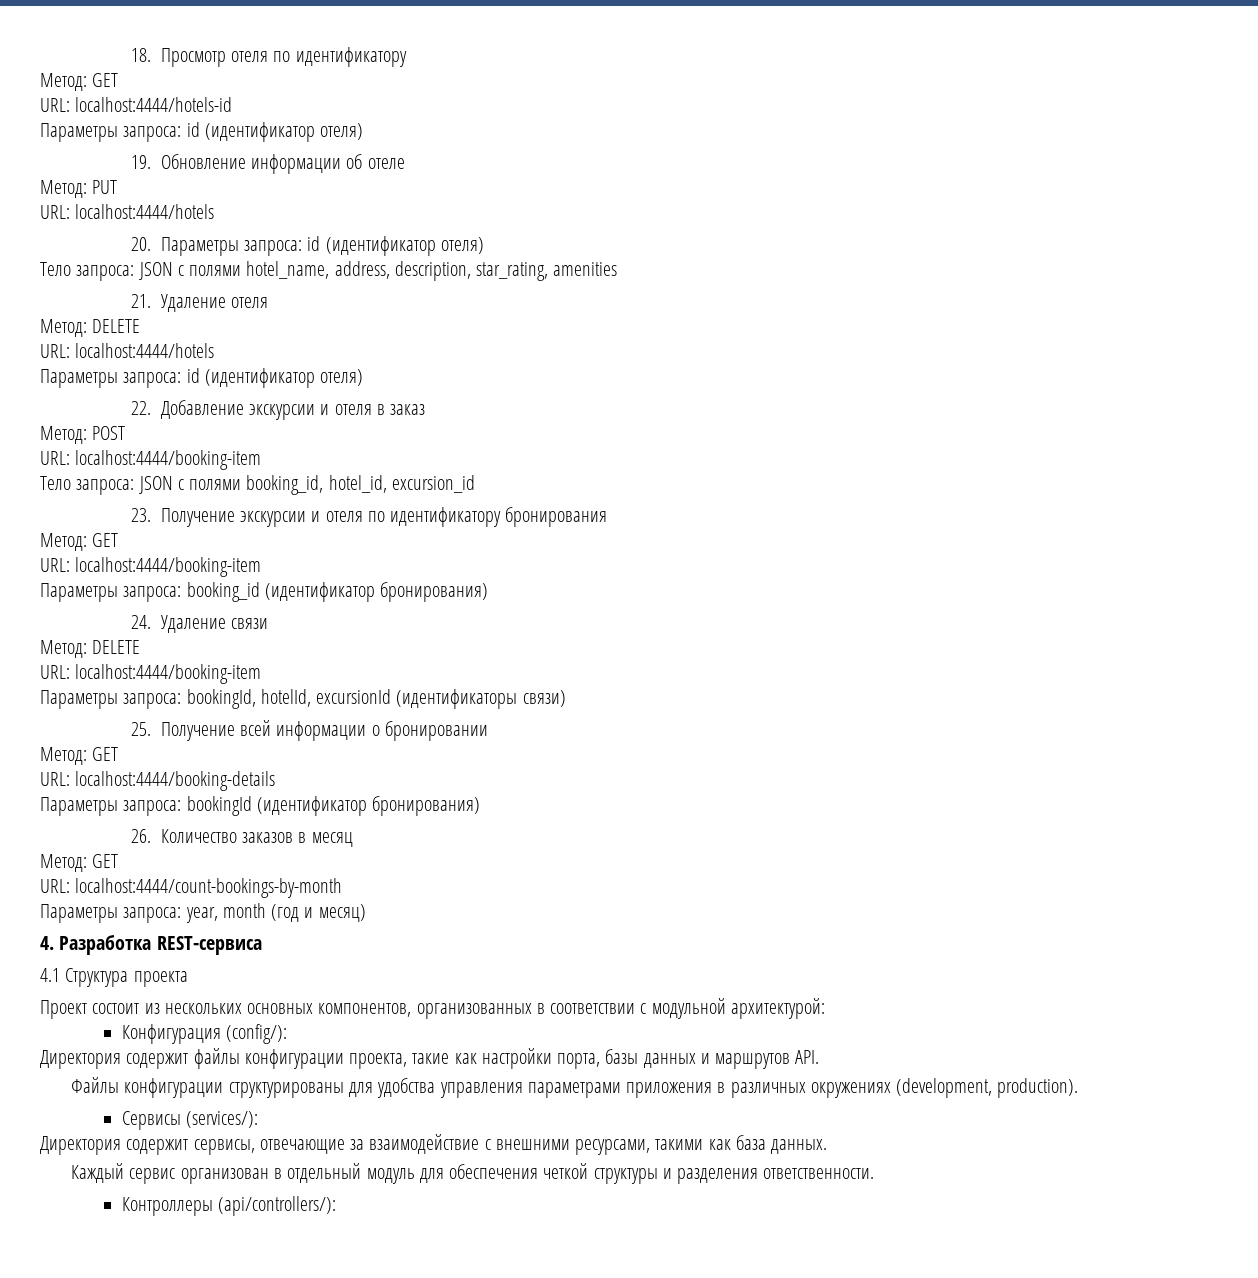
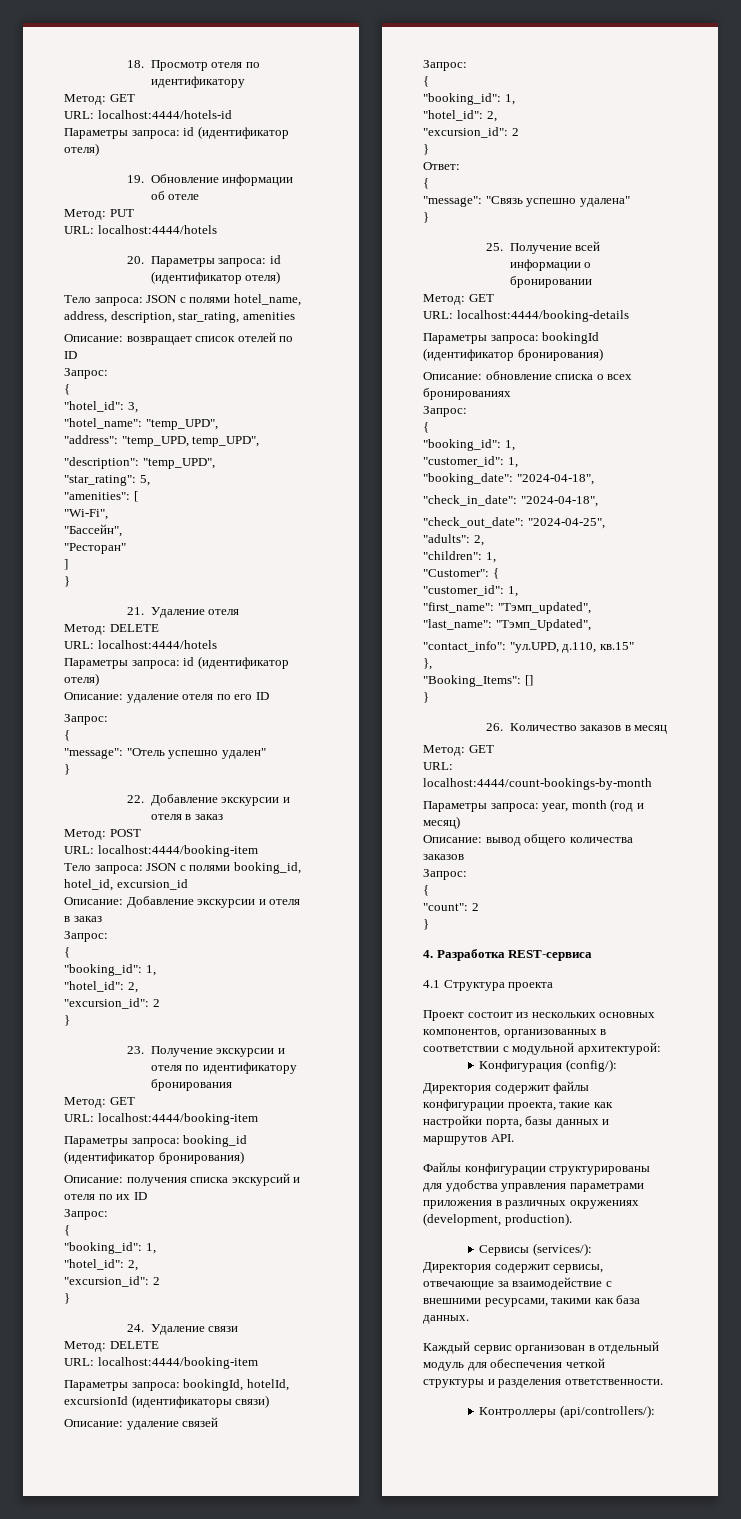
(618, 269) none -> [64,332,294,345] [64,351,77,359] [64,368,108,379] [64,384,70,395] [64,401,138,413] [64,418,218,430] [64,435,260,447] [64,457,215,469] [64,475,150,486] [64,491,138,502] [64,509,108,520] [64,524,122,537] [64,543,126,554] [64,559,68,570] [64,576,70,587] // Описание: возвращает список отелей по ID // Запрос: // { // "hotel_id": 3, // "hotel_name": "temp_UPD", // "address": "temp_UPD, temp_UPD", // "description": "temp_UPD", // "star_rating": 5, // "amenities": [ // "Wi-Fi", // "Бассейн", // "Ресторан" // ] // }
(364, 377) none -> [64,692,269,703] [64,714,108,725] [64,730,70,741] [64,748,266,759] [64,764,70,775] // Описание: удаление отеля по его ID // Запрос: // { // "message": "Отель успешно удален" // }
(475, 484) none -> [64,896,301,908] [64,916,102,922] [64,931,108,942] [64,947,70,958] [64,964,156,976] [64,981,138,993] [64,998,160,1009] [64,1015,70,1026] // Описание: Добавление экскурсии и отеля в заказ // Запрос: // { // "booking_id": 1, // "hotel_id": 2, // "excursion_id": 2 // }
(489, 592) none -> [64,1173,301,1186] [64,1192,147,1200] [64,1209,108,1220] [64,1225,70,1236] [64,1242,156,1254] [64,1259,138,1271] [64,1276,160,1287] [64,1293,70,1304] // Описание: получения списка экскурсий и отеля по их ID // Запрос: // { // "booking_id": 1, // "hotel_id": 2, // "excursion_id": 2 // }
(566, 698) none -> [64,1417,219,1430] [423,60,467,71] [423,76,429,87] [423,93,515,105] [423,110,497,122] [423,127,519,138] [423,144,429,155] [423,162,460,170] [423,178,429,189] [423,196,630,207] [423,212,429,223] // Описание: удаление связей // Запрос: // { // "booking_id": 1, // "hotel_id": 2, // "excursion_id": 2 // } // Ответ: // { // "message": "Связь успешно удалена" // }
(481, 806) none -> [423,371,633,380] [423,388,511,400] [423,406,467,417] [423,422,429,433] [423,439,515,451] [423,456,518,468] [423,473,594,485] [423,495,598,507] [423,517,605,529] [423,534,484,546] [423,551,496,563] [423,568,499,579] [423,585,518,597] [423,602,591,614] [423,619,591,631] [423,641,634,653] [423,658,432,670] [423,675,533,687] [423,692,429,703] // Описание: обновление списка о всех бронированиях // Запрос: // { // "booking_id": 1, // "customer_id": 1, // "booking_date": "2024-04-18", // "check_in_date": "2024-04-18", // "check_out_date": "2024-04-25", // "adults": 2, // "children": 1, // "Customer": { // "customer_id": 1, // "first_name": "Тэмп_updated", // "last_name": "Тэмп_Updated", // "contact_info": "ул.UPD, д.110, кв.15" // }, // "Booking_Items": [] // }
(366, 913) none -> [423,834,633,846] [423,854,464,860] [423,869,467,880] [423,885,429,896] [423,903,479,911] [423,919,429,930] // Описание: вывод общего количества заказов // Запрос: // { // "count": 2 // }

